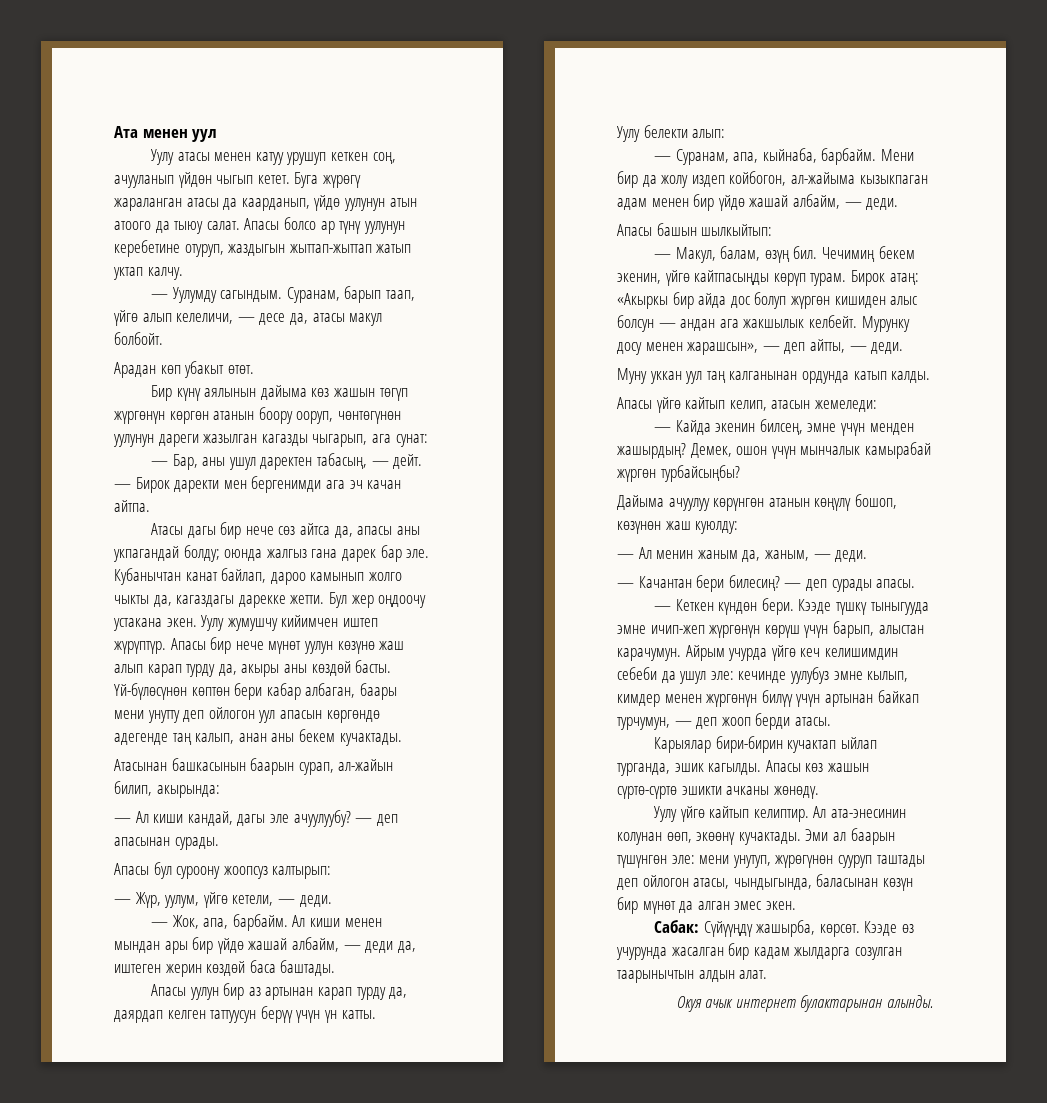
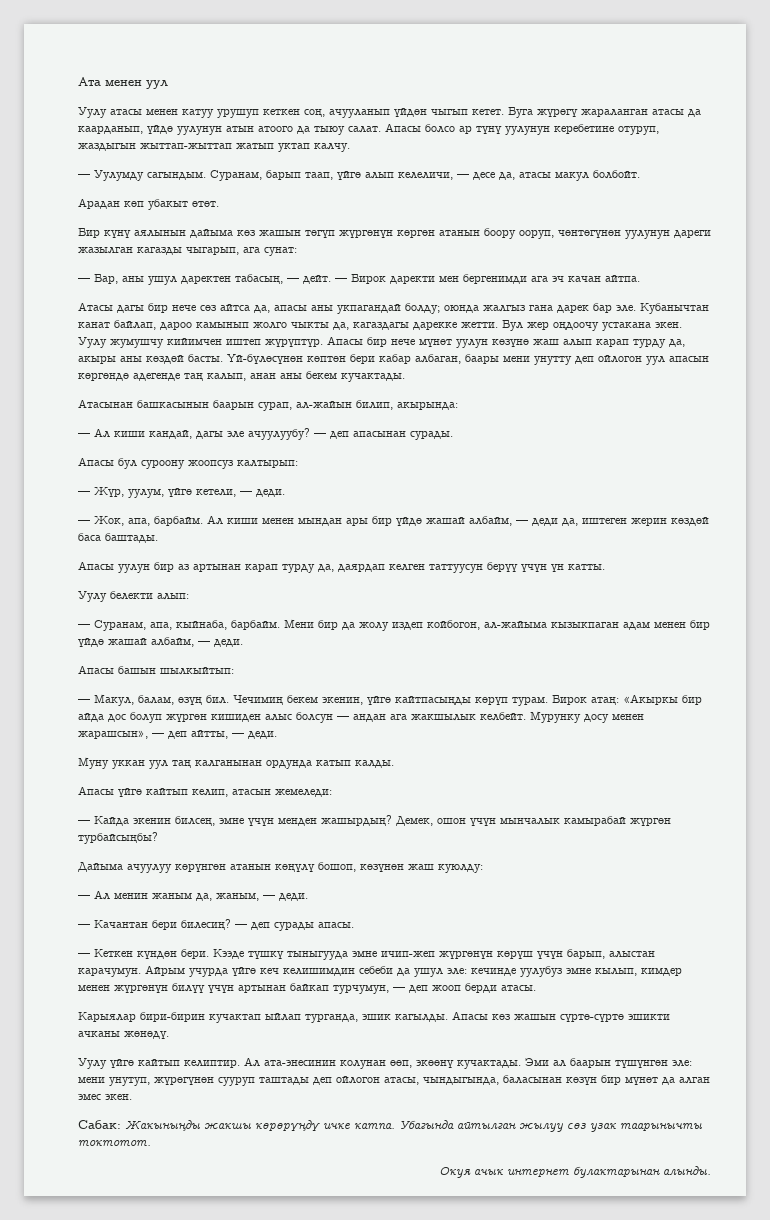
[703,920,914,937] [616,943,902,960] [617,970,768,983] Сүйүүңдү жашырба, көрсөт. Кээде өз учурунда жасалган бир кадам жылдарга созулган таарынычтын алдын алат. -> [125,1120,703,1132] [78,1140,151,1147] Жакыныңды жакшы көрөрүңдү ичке катпа. Убагында айтылган жылуу сөз узак таарынычты токтотот.

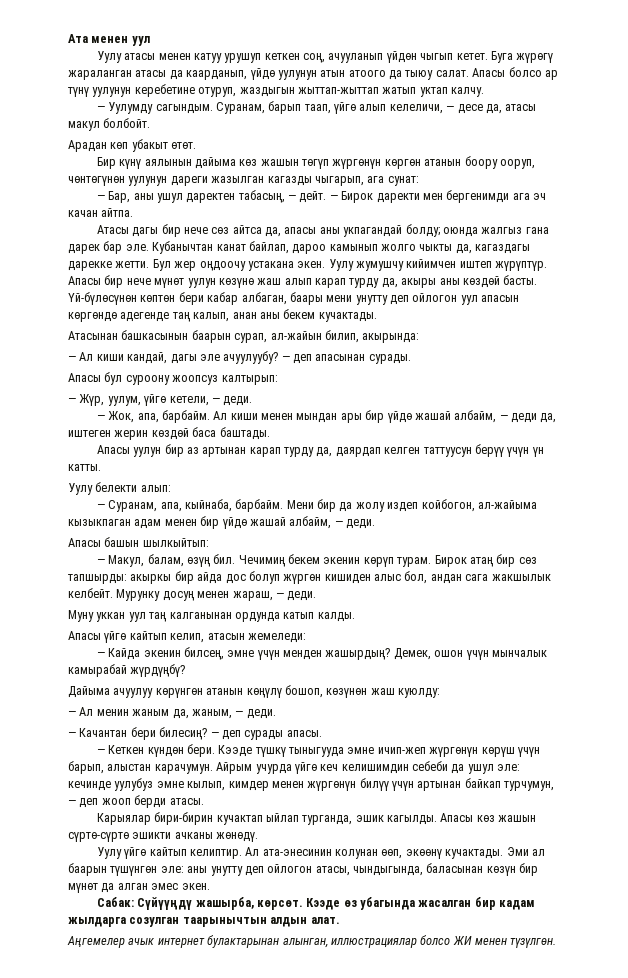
[322,694,678,706] экенин, үйгө кайтпасыңды көрүп турам. Бирок атаң: «Акыркы -> [323,554,537,567] [68,574,172,584] экенин көрүп турам. Бирок атаң бир сөз тапшырды: акыркы
[296,711,644,723] [78,730,228,739] болсун — андан ага жакшылык келбейт. Мурунку досу менен жарашсын», — деп айтты, -> [404,571,551,584] [68,588,273,601] бол, андан сага жакшылык келбейт. Мурунку досуң менен жараш,
[630,818,671,826] [78,832,158,844] жүргөн турбайсыңбы? -> [130,664,186,677] жүрдүңбү?
[78,1076,309,1086] мени унутуп, жүрөгүнөн сууруп таштады -> [187,866,243,876] аны унутту
[125,1120,703,1132] [78,1140,151,1147] [439,1166,711,1178] Жакыныңды жакшы көрөрүңдү ичке катпа. Убагында айтылган жылуу сөз узак таарынычты токтотот. // Окуя ачык интернет булактарынан алынды. -> [137,897,536,910] [68,917,340,927] [67,935,557,948] Сүйүүңдү жашырба, көрсөт. Кээде өз убагында жасалган бир кадам жылдарга созулган таарынычтын алдын алат. // Аңгемелер ачык интернет булактарынан алынган, иллюстрациялар болсо ЖИ менен түзүлгөн.

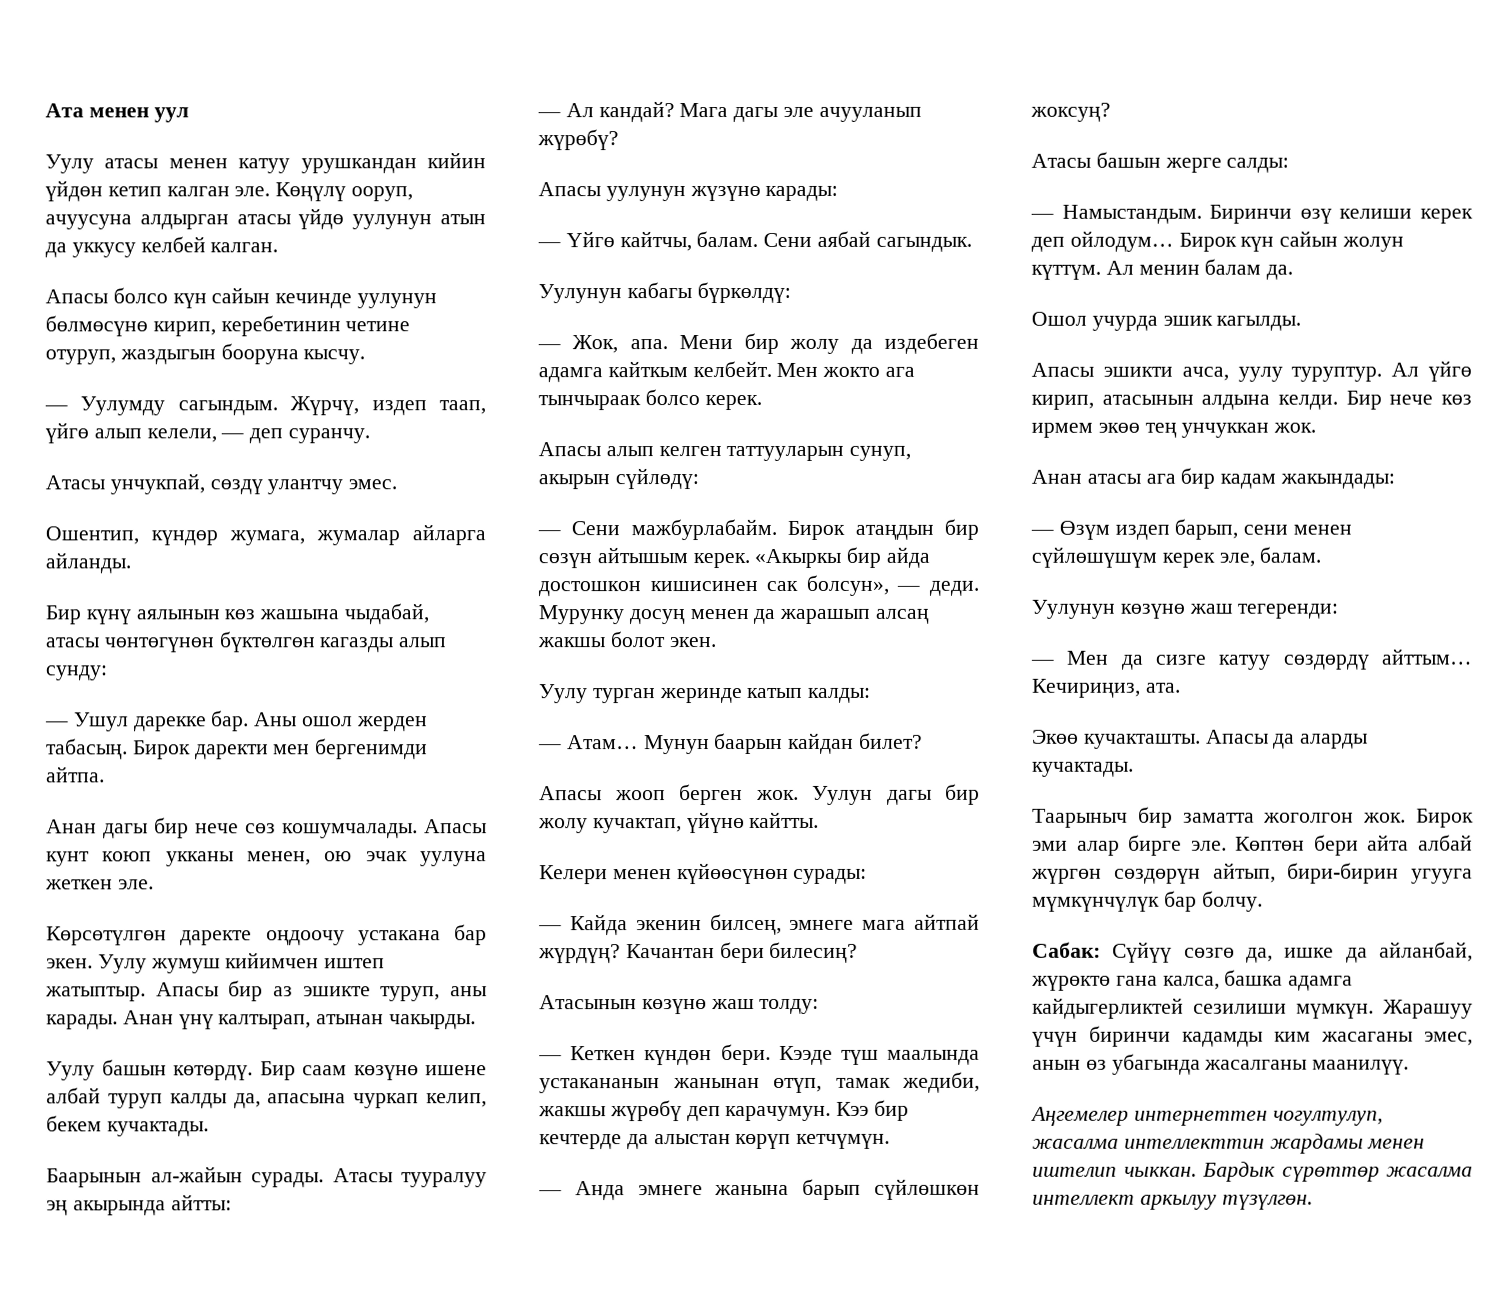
[224,51,554,63] [68,67,558,80] [68,84,484,97] урушуп кеткен соң, ачууланып үйдөн чыгып кетет. Буга жүрөгү жараланган атасы да каарданып, үйдө уулунун атын атоого да тыюу салат. Апасы болсо ар түнү уулунун керебетине отуруп, жаздыгын жыттап-жыттап жатып уктап калчу. -> [300,152,486,174] [45,180,414,202] [45,208,486,230] [45,236,279,258] [45,287,438,309] [45,315,411,337] [45,343,366,365] урушкандан кийин үйдөн кетип калган эле. Көңүлү ооруп, ачуусуна алдырган атасы үйдө уулунун атын да уккусу келбей калган. // Апасы болсо күн сайын кечинде уулунун бөлмөсүнө кирип, керебетинин четине отуруп, жаздыгын бооруна кысчу.
[215,101,302,114] Суранам, барып -> [290,396,427,416] Жүрчү, издеп
[389,104,537,114] [68,118,151,131] [68,139,197,152] [96,156,535,169] [68,176,419,186] [96,190,338,203] келеличи, — десе да, атасы макул болбойт. // Арадан көп убакыт өтөт. // Бир күнү аялынын дайыма көз жашын төгүп жүргөнүн көргөн атанын боору ооруп, чөнтөгүнөн уулунун дареги жазылган кагазды чыгарып, ага сунат: // — Бар, аны ушул даректен табасың, — дейт. — -> [146,428,371,444] [45,473,398,495] [45,524,486,546] [45,552,131,574] [45,603,430,625] [45,631,448,653] [46,665,108,681] [45,710,428,732] [46,738,128,760] келели, — деп суранчу. // Атасы унчукпай, сөздү улантчу эмес. // Ошентип, күндөр жумага, жумалар айларга айланды. // Бир күнү аялынын көз жашына чыдабай, атасы чөнтөгүнөн бүктөлгөн кагазды алып сунду: // — Ушул дарекке бар. Аны ошол жерден табасың.
[512,193,547,200] [68,210,98,217] ага эч качан -> (429, 749) none
[96,225,129,234] Атасы -> [46,819,97,834] Анан
[232,224,549,237] [68,241,531,254] [68,259,197,271] айтса да, апасы аны укпагандай болду; оюнда жалгыз гана дарек бар эле. Кубанычтан канат байлап, дароо камынып жолго чыкты да, кагаздагы дарекке жетти. Бул жер -> [282,819,487,839] [46,851,487,867] [45,879,154,890] [46,926,253,946] кошумчалады. Апасы кунт коюп укканы менен, ою эчак уулуна жеткен эле. // Көрсөтүлгөн даректе
(294, 266) none -> [454,924,487,946] бар
[356,261,404,271] жумушчу -> [150,958,221,974] жумуш
[495,261,548,271] жүрүптүр. -> [45,986,146,1002] жатыптыр.
[126,275,538,288] [68,292,520,305] [68,309,377,322] [68,330,420,343] [68,351,411,364] [68,372,278,385] [68,394,253,406] [96,410,557,423] [68,427,270,440] [96,444,544,457] [68,464,101,471] [68,482,171,495] [96,499,537,512] [68,516,375,529] [68,537,209,547] [96,554,537,567] [68,571,551,584] [68,588,317,601] [68,610,355,622] [68,631,306,643] [96,647,547,660] [68,664,186,677] [68,685,440,698] [68,707,276,719] [68,732,76,737] нече мүнөт уулун көзүнө жаш алып карап турду да, акыры аны көздөй басты. Үй-бүлөсүнөн көптөн бери кабар албаган, баары мени унутту деп ойлогон уул апасын көргөндө адегенде таң калып, анан аны бекем кучактады. // Атасынан башкасынын баарын сурап, ал-жайын билип, акырында: // — Ал киши кандай, дагы эле ачуулуубу? — деп апасынан сурады. // Апасы бул суроону жоопсуз калтырып: // — Жүр, уулум, үйгө кетели, — деди. // — Жок, апа, барбайм. Ал киши менен мындан ары бир үйдө жашай албайм, — деди да, иштеген жерин көздөй баса баштады. // Апасы уулун бир аз артынан карап турду да, даярдап келген таттуусун берүү үчүн үн катты. // Уулу белекти алып: // — Суранам, апа, кыйнаба, барбайм. Мени бир да жолу издеп койбогон, ал-жайыма кызыкпаган адам менен бир үйдө жашай албайм, — деди. // Апасы башын шылкыйтып: // — Макул, балам, өзүң бил. Чечимиң бекем экенин көрүп турам. Бирок атаң бир сөз тапшырды: акыркы бир айда дос болуп жүргөн кишиден алыс бол, андан сага жакшылык келбейт. Мурунку досуң менен жараш, — деди. // Муну уккан уул таң калганынан ордунда катып калды. // Апасы үйгө кайтып келип, атасын жемеледи: // — Кайда экенин билсең, эмне үчүн менден жашырдың? Демек, ошон үчүн мынчалык камырабай жүрдүңбү? // Дайыма ачуулуу көрүнгөн атанын көңүлү бошоп, көзүнөн жаш куюлду: // — Ал менин жаным да, жаным, — деди. // — -> [273,986,487,1002] [46,1010,477,1030] [46,1059,487,1081] [46,1087,487,1109] [46,1115,209,1137] [46,1166,487,1188] [46,1194,232,1216] [537,101,922,123] [537,129,619,151] [538,182,839,202] [537,230,972,252] [538,281,791,304] [537,332,979,355] [538,360,916,383] [538,389,762,411] [538,442,912,462] [538,468,699,490] [537,518,979,541] [538,546,931,569] [538,574,979,597] [538,605,930,625] [537,631,717,648] [539,684,872,704] [538,732,924,755] [539,783,980,806] [538,811,820,834] [539,862,868,885] [538,913,980,936] [538,944,621,964] аз эшикте туруп, аны карады. Анан үнү калтырап, атынан чакырды. // Уулу башын көтөрдү. Бир саам көзүнө ишене албай туруп калды да, апасына чуркап келип, бекем кучактады. // Баарынын ал-жайын сурады. Атасы тууралуу эң акырында айтты: // — Ал кандай? Мага дагы эле ачууланып жүрөбү? // Апасы уулунун жүзүнө карады: // — Үйгө кайтчы, балам. Сени аябай сагындык. // Уулунун кабагы бүркөлдү: // — Жок, апа. Мени бир жолу да издебеген адамга кайткым келбейт. Мен жокто ага тынчыраак болсо керек. // Апасы алып келген таттууларын сунуп, акырын сүйлөдү: // — Сени мажбурлабайм. Бирок атаңдын бир сөзүн айтышым керек. «Акыркы бир айда достошкон кишисинен сак болсун», — деди. Мурунку досуң менен да жарашып алсаң жакшы болот экен. // Уулу турган жеринде катып калды: // — Атам… Мунун баарын кайдан билет? // Апасы жооп берген жок. Уулун дагы бир жолу кучактап, үйүнө кайтты. // Келери менен күйөөсүнөн сурады: // — Кайда экенин билсең, эмнеге мага айтпай жүрдүң?
[210,730,322,740] — деп сурады апасы. -> [539,995,820,1015] // Атасынын көзүнө жаш толду:
[255,747,540,757] [68,761,521,774] [68,778,555,791] [68,795,204,808] [96,812,537,825] [68,832,259,842] [96,847,545,859] [68,863,539,876] [68,883,210,893] [96,897,536,910] [68,917,340,927] [67,935,507,948] түшкү тыныгууда эмне ичип-жеп жүргөнүн көрүш үчүн барып, алыстан карачумун. Айрым учурда үйгө кеч келишимдин себеби да ушул эле: кечинде уулубуз эмне кылып, кимдер менен жүргөнүн билүү үчүн артынан байкап турчумун, — деп жооп берди атасы. // Карыялар бири-бирин кучактап ыйлап турганда, эшик кагылды. Апасы көз жашын сүртө-сүртө эшикти ачканы жөнөдү. // Уулу үйгө кайтып келиптир. Ал ата-энесинин колунан өөп, экөөнү кучактады. Эми ал баарын түшүнгөн эле: аны унутту деп ойлогон атасы, чындыгында, баласынан көзүн бир мүнөт да алган эмес экен. // Сабак: Сүйүүңдү жашырба, көрсөт. Кээде өз убагында жасалган бир кадам жылдарга созулган таарынычтын алдын алат. // Аңгемелер ачык интернет булактарынан алынган, иллюстрациялар болсо ЖИ менен -> [840,1049,980,1065] [539,1071,980,1094] [538,1099,910,1122] [539,1133,891,1150] [538,1178,980,1201] [1030,102,1111,122] [1031,151,1290,173] [1030,204,1473,224] [1031,230,1405,252] [1031,258,1294,280] [1031,311,1302,331] [1031,360,1472,382] [1031,390,1472,410] [1031,422,1317,438] [1031,467,1396,489] [1030,518,1353,540] [1031,546,1322,568] [1031,599,1339,619] [1031,648,1473,670] [1032,678,1181,698] [1032,729,1369,749] [1032,761,1134,777] [1032,806,1474,828] [1032,834,1473,856] [1031,862,1473,884] [1032,890,1263,912] [1032,941,1473,963] [1031,969,1354,991] [1032,997,1473,1019] [1032,1025,1473,1047] [1032,1053,1410,1075] [1030,1106,1383,1126] [1032,1133,1426,1154] [1032,1161,1473,1182] [1032,1194,1217,1210] түш маалында устакананын жанынан өтүп, тамак жедиби, жакшы жүрөбү деп карачумун. Кээ бир кечтерде да алыстан көрүп кетчүмүн. // — Анда эмнеге жанына барып сүйлөшкөн жоксуң? // Атасы башын жерге салды: // — Намыстандым. Биринчи өзү келиши керек деп ойлодум… Бирок күн сайын жолун күттүм. Ал менин балам да. // Ошол учурда эшик кагылды. // Апасы эшикти ачса, уулу туруптур. Ал үйгө кирип, атасынын алдына келди. Бир нече көз ирмем экөө тең унчуккан жок. // Анан атасы ага бир кадам жакындады: // — Өзүм издеп барып, сени менен сүйлөшүшүм керек эле, балам. // Уулунун көзүнө жаш тегеренди: // — Мен да сизге катуу сөздөрдү айттым… Кечириңиз, ата. // Экөө кучакташты. Апасы да аларды кучактады. // Таарыныч бир заматта жоголгон жок. Бирок эми алар бирге эле. Көптөн бери айта албай жүргөн сөздөрүн айтып, бири-бирин угууга мүмкүнчүлүк бар болчу. // Сабак: Сүйүү сөзгө да, ишке да айланбай, жүрөктө гана калса, башка адамга кайдыгерликтей сезилиши мүмкүн. Жарашуу үчүн биринчи кадамды ким жасаганы эмес, анын өз убагында жасалганы маанилүү. // Аңгемелер интернеттен чогултулуп, жасалма интеллекттин жардамы менен иштелип чыккан. Бардык сүрөттөр жасалма интеллект аркылуу

